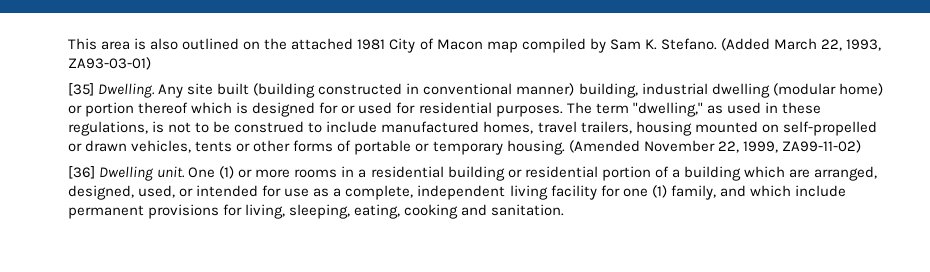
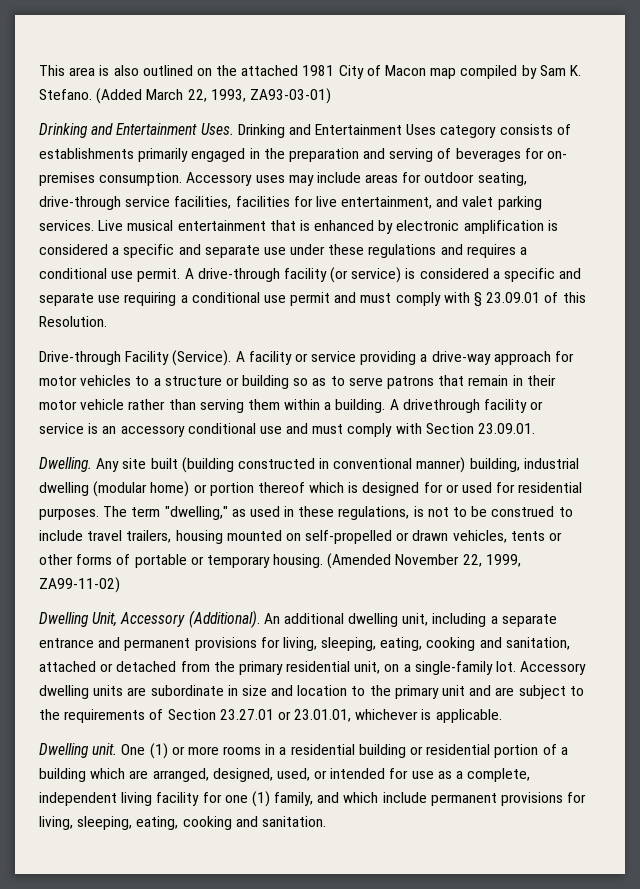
[68,83,94,96] [35] -> [39,123,571,138] [39,148,568,162] [39,172,527,186] [39,196,542,210] [39,220,558,234] [39,244,528,258] [39,267,582,283] [39,292,586,307] [39,316,107,327] [39,350,575,366] [39,375,556,389] [39,399,544,413] [39,423,536,437] Drinking and Entertainment Uses. Drinking and Entertainment Uses category consists of establishments primarily engaged in the preparation and serving of beverages for on- premises consumption. Accessory uses may include areas for outdoor seating, drive-through service facilities, facilities for live entertainment, and valet parking services. Live musical entertainment that is enhanced by electronic amplification is considered a specific and separate use under these regulations and requires a conditional use permit. A drive-through facility (or service) is considered a specific and separate use requiring a conditional use permit and must comply with § 23.09.01 of this Resolution. // Drive-through Facility (Service). A facility or service providing a drive-way approach for motor vehicles to a structure or building so as to serve patrons that remain in their motor vehicle rather than serving them within a building. A drivethrough facility or service is an accessory conditional use and must comply with Section 23.09.01. //
[381,121,534,134] manufactured homes, -> (83, 535) none
[68,166,95,179] [36] -> [39,610,557,628] [39,637,570,651] [39,661,587,675] [39,685,584,699] [39,709,502,723] Dwelling Unit, Accessory (Additional). An additional dwelling unit, including a separate entrance and permanent provisions for living, sleeping, eating, cooking and sanitation, attached or detached from the primary residential unit, on a single-family lot. Accessory dwelling units are subordinate in size and location to the primary unit and are subject to the requirements of Section 23.27.01 or 23.01.01, whichever is applicable. //

